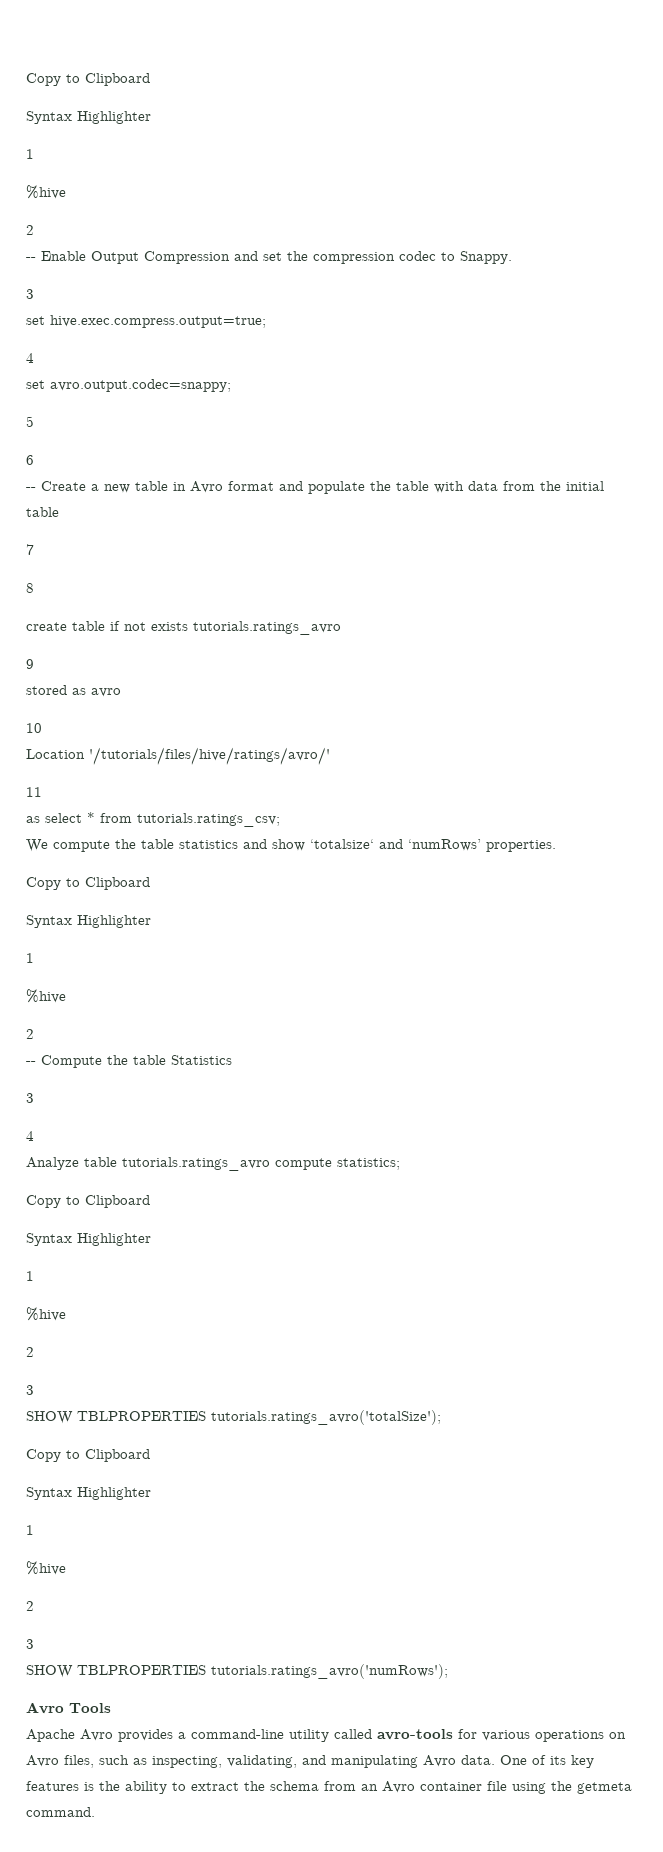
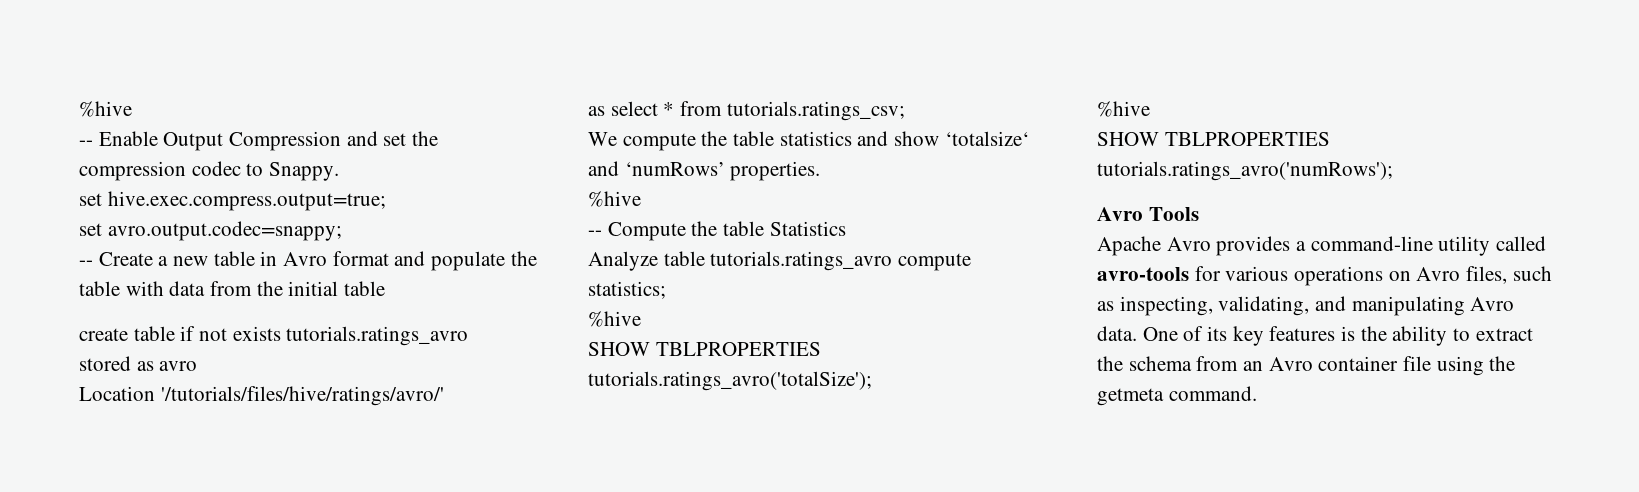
[26,73,150,86] [26,111,151,124] [26,149,34,159] [26,185,66,199] [26,225,34,235] Copy to Clipboard // Syntax Highlighter // 1 // %hive // 2 -> [79,101,132,117] %hive
[26,289,34,299] // 3 -> (340, 171) none
[26,353,34,363] // 4 -> (386, 201) none
[26,416,34,427] [26,455,34,465] // 5 // 6 -> (342, 231) none
[26,544,34,555] [26,583,34,593] // 7 // 8 -> (386, 288) none
[26,659,34,669] // 9 -> (469, 336) none
[26,723,42,733] // 10 -> (198, 366) none
[26,787,42,797] // 11 -> (444, 396) none
[26,877,150,890] [26,915,151,928] [26,953,34,963] [26,989,66,1003] [26,1029,34,1039] // Copy to Clipboard // Syntax Highlighter // 1 // %hive // 2 -> [588,191,641,207] // %hive
[26,1093,34,1103] [26,1131,34,1141] // 3 // 4 -> (846, 228) none
[26,1195,150,1208] [26,1233,151,1246] [26,1271,34,1281] [26,1307,66,1321] [26,1347,34,1357] [26,1385,34,1395] // Copy to Clipboard // Syntax Highlighter // 1 // %hive // 2 // 3 -> [588,311,641,327] // %hive
[26,1449,150,1462] [26,1487,151,1500] [26,1525,34,1535] [26,1561,66,1575] [26,1601,34,1611] [26,1639,34,1649] // Copy to Clipboard // Syntax Highlighter // 1 // %hive // 2 // 3 -> [1097,101,1150,117] // %hive

